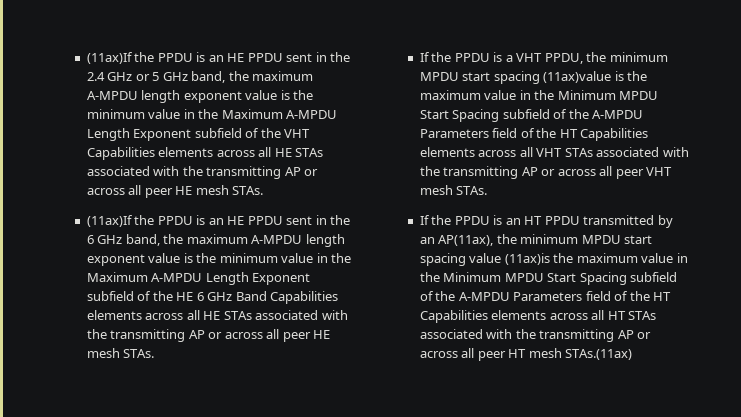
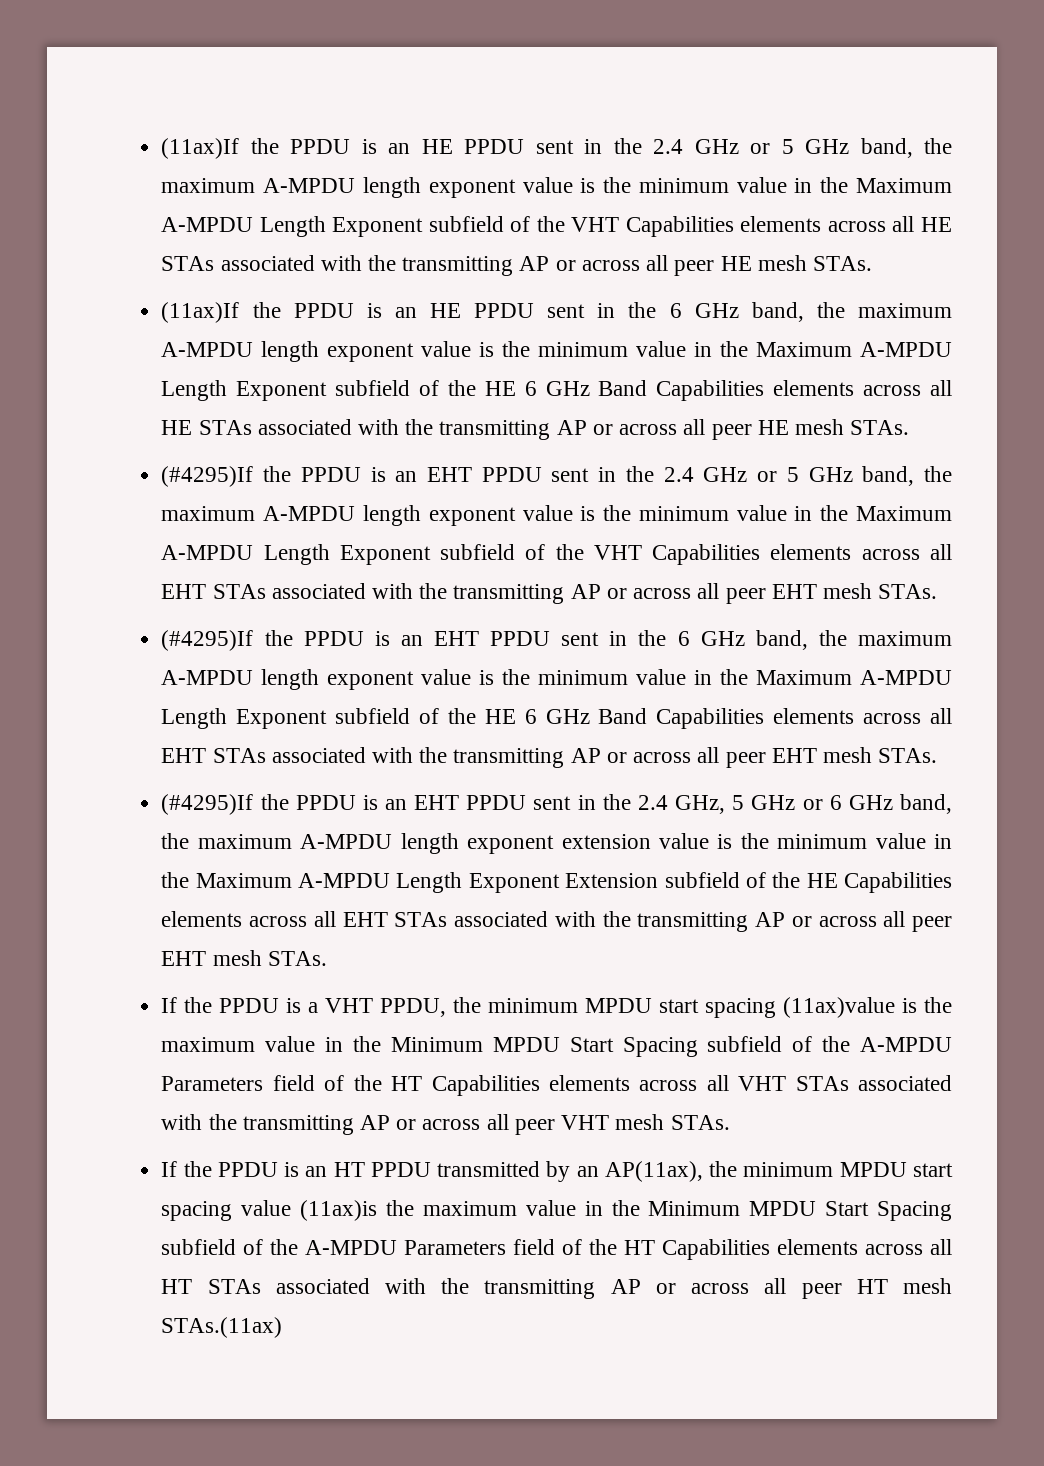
(155, 353) none -> [161,466,953,487] [161,505,952,526] [161,544,952,565] [161,583,938,604] [161,630,953,651] [161,669,952,690] [161,708,952,729] [161,747,938,768] [161,794,953,815] [161,833,952,854] [161,872,953,893] [161,911,953,932] [161,950,327,966] // (#4295)If the PPDU is an EHT PPDU sent in the 2.4 GHz or 5 GHz band, the maximum A-MPDU length exponent value is the minimum value in the Maximum A-MPDU Length Exponent subfield of the VHT Capabilities elements across all EHT STAs associated with the transmitting AP or across all peer EHT mesh STAs. // (#4295)If the PPDU is an EHT PPDU sent in the 6 GHz band, the maximum A-MPDU length exponent value is the minimum value in the Maximum A-MPDU Length Exponent subfield of the HE 6 GHz Band Capabilities elements across all EHT STAs associated with the transmitting AP or across all peer EHT mesh STAs. // (#4295)If the PPDU is an EHT PPDU sent in the 2.4 GHz, 5 GHz or 6 GHz band, the maximum A-MPDU length exponent extension value is the minimum value in the Maximum A-MPDU Length Exponent Extension subfield of the HE Capabilities elements across all EHT STAs associated with the transmitting AP or across all peer EHT mesh STAs.

